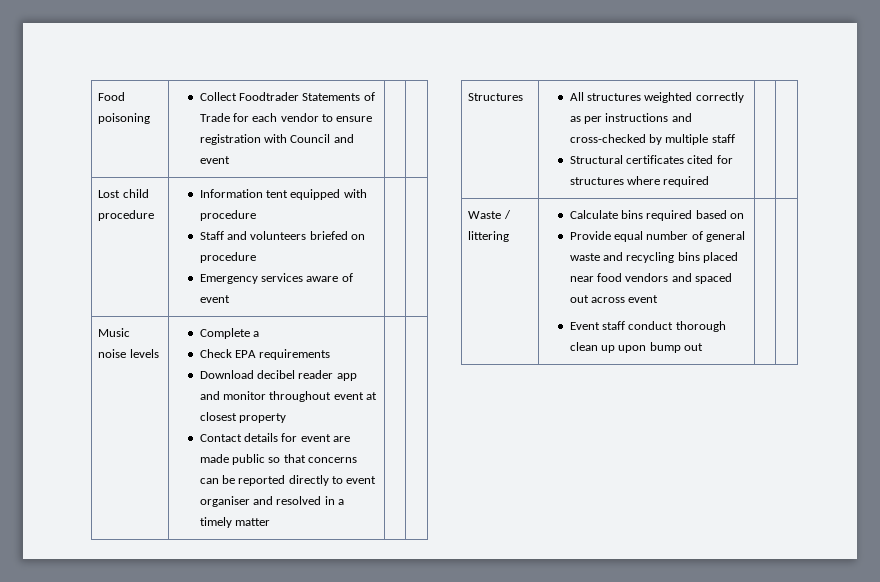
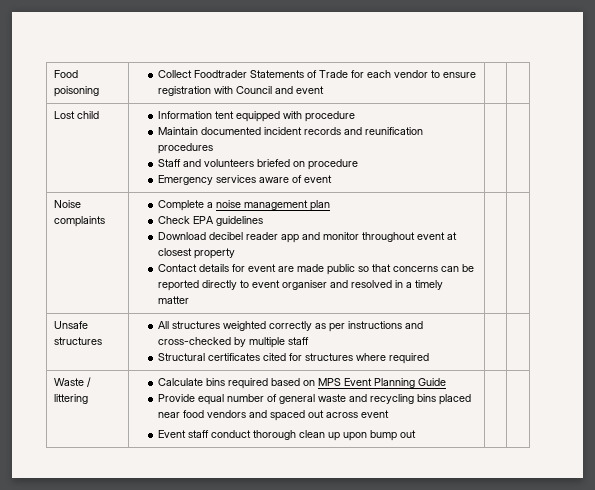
[98,210,155,221] procedure -> (100, 115) none
(256, 215) none -> [158,127,424,135] [158,143,214,154] // Maintain documented incident records and reunification procedures
[98,328,131,337] [98,349,159,358] Music noise levels -> [54,200,82,208] [54,216,106,227] Noise complaints
(259, 334) none -> [216,200,331,211] noise management plan
[259,349,331,360] requirements -> [216,216,264,226] guidelines
[468,93,524,101] Structures -> [54,321,89,329] [54,337,103,345] Unsafe structures
(745, 216) none -> [318,378,447,388] MPS Event Planning Guide

